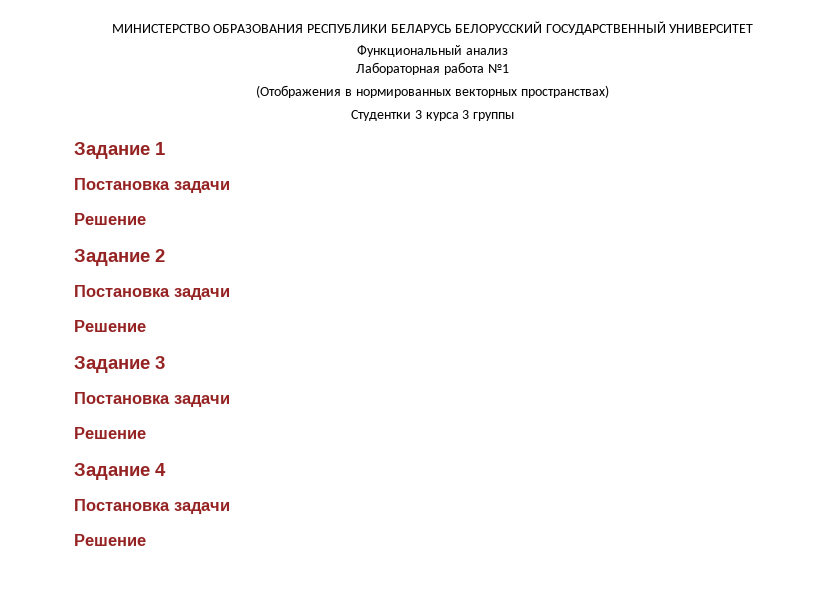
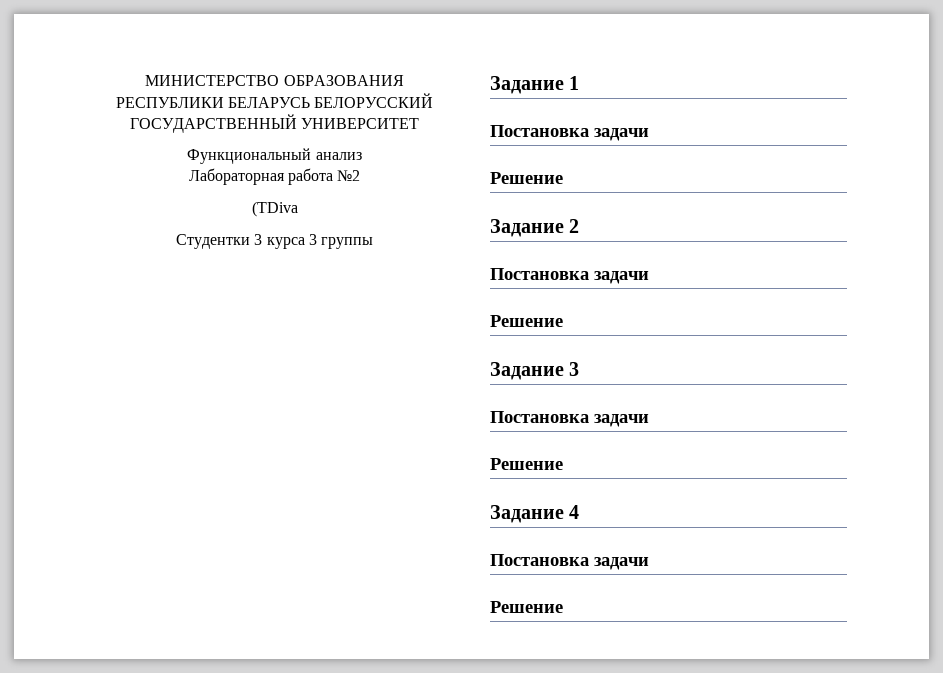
[487,64,509,73] [256,85,609,98] №1 // (Отображения в нормированных векторных пространствах) -> [337,170,361,181] [251,201,298,217] №2 // (TDiva

